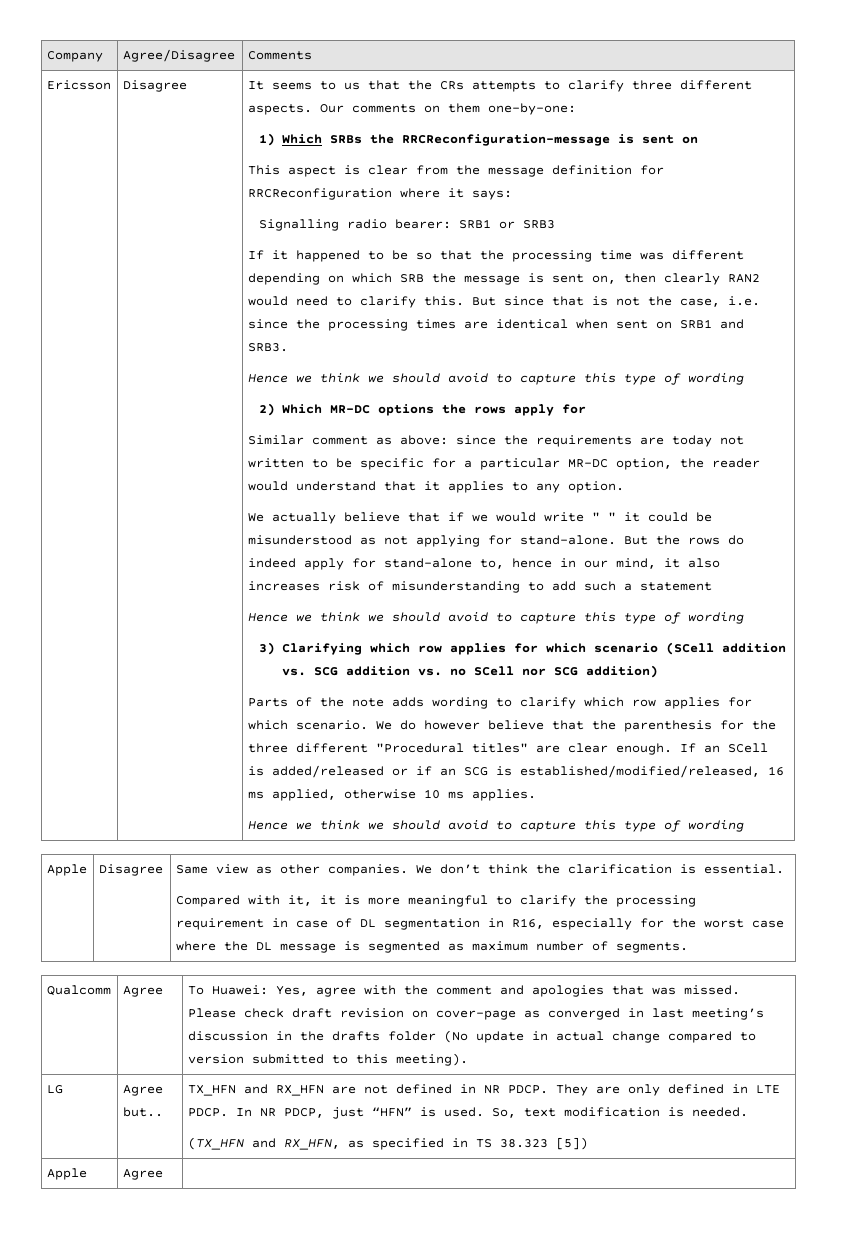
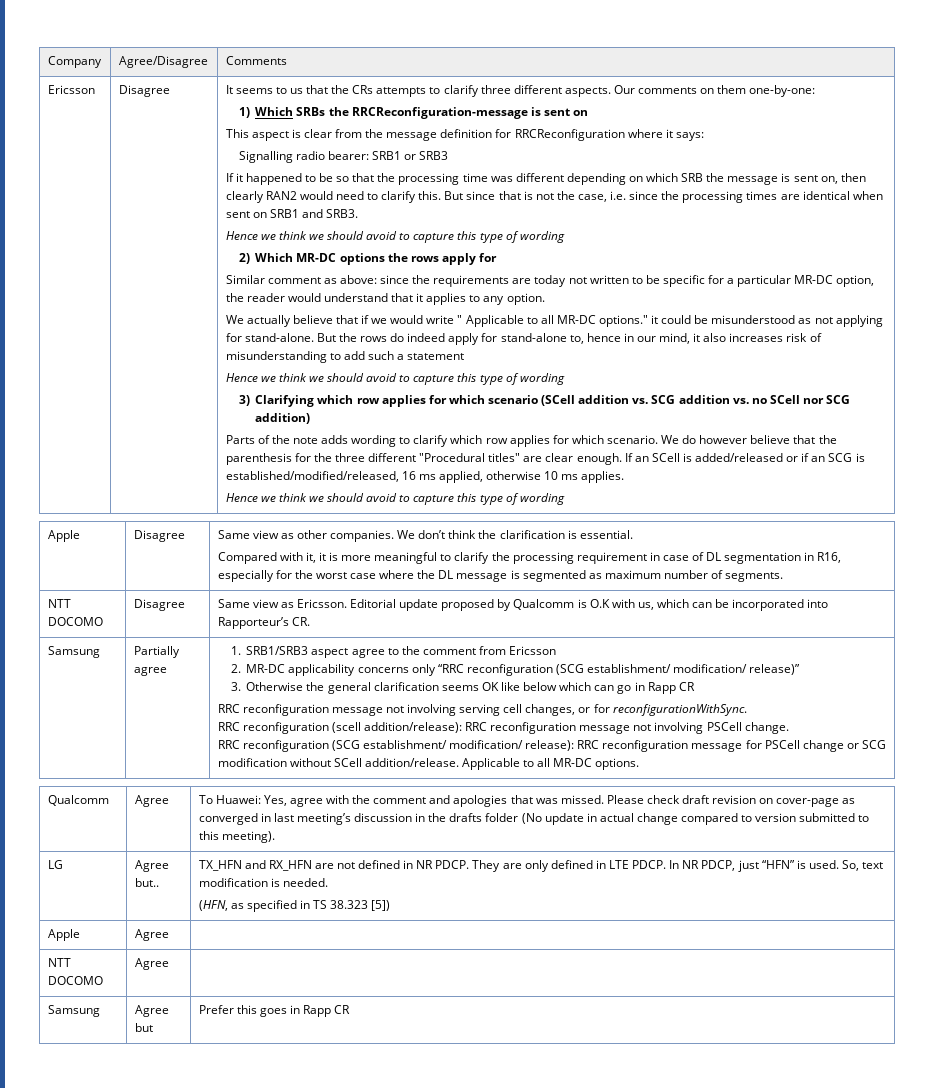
[607,512,616,521] " -> [465,315,648,327] Applicable to all MR-DC options."
(688, 947) none -> [47,599,71,608] [47,617,103,626] [133,599,185,611] [217,599,829,611] [217,617,310,629] [47,646,100,658] [133,646,180,658] [133,667,167,676] [230,646,557,658] [230,664,801,676] [230,682,695,694] [217,704,747,716] [217,722,789,734] [217,740,886,752] [217,758,640,770] // NTT DOCOMO | Disagree | Same view as Ericsson. Editorial update proposed by Qualcomm is O.K with us, which can be incorporated into Rapporteur’s CR. // Samsung | Partially agree | 1. SRB1/SRB3 aspect agree to the comment from Ericsson // 2. MR-DC applicability concerns only “RRC reconfiguration (SCG establishment/ modification/ release)” // 3. Otherwise the general clarification seems OK like below which can go in Rapp CR // RRC reconfiguration message not involving serving cell changes, or for reconfigurationWithSync. // RRC reconfiguration (scell addition/release): RRC reconfiguration message not involving PSCell change. // RRC reconfiguration (SCG establishment/ modification/ release): RRC reconfiguration message for PSCell change or SCG modification without SCell addition/release. Applicable to all MR-DC options.
[187,1137,340,1150] (TX_HFN and RX_HFN, -> [198,900,228,911] (HFN,
(163, 1174) none -> [47,958,71,967] [47,976,103,985] [134,958,169,970] [47,1005,100,1017] [134,1005,169,1017] [134,1023,153,1032] [198,1005,351,1017] // NTT DOCOMO | Agree | // Samsung | Agree but | Prefer this goes in Rapp CR

